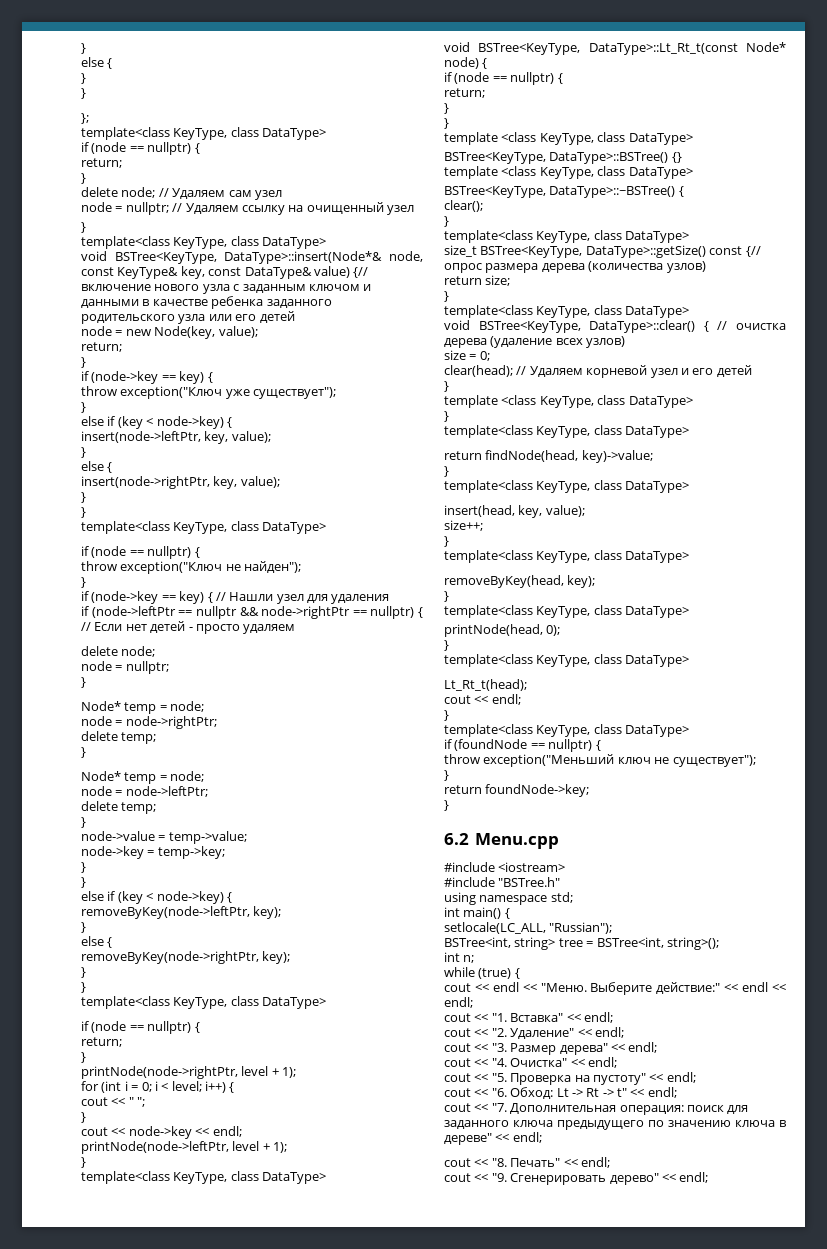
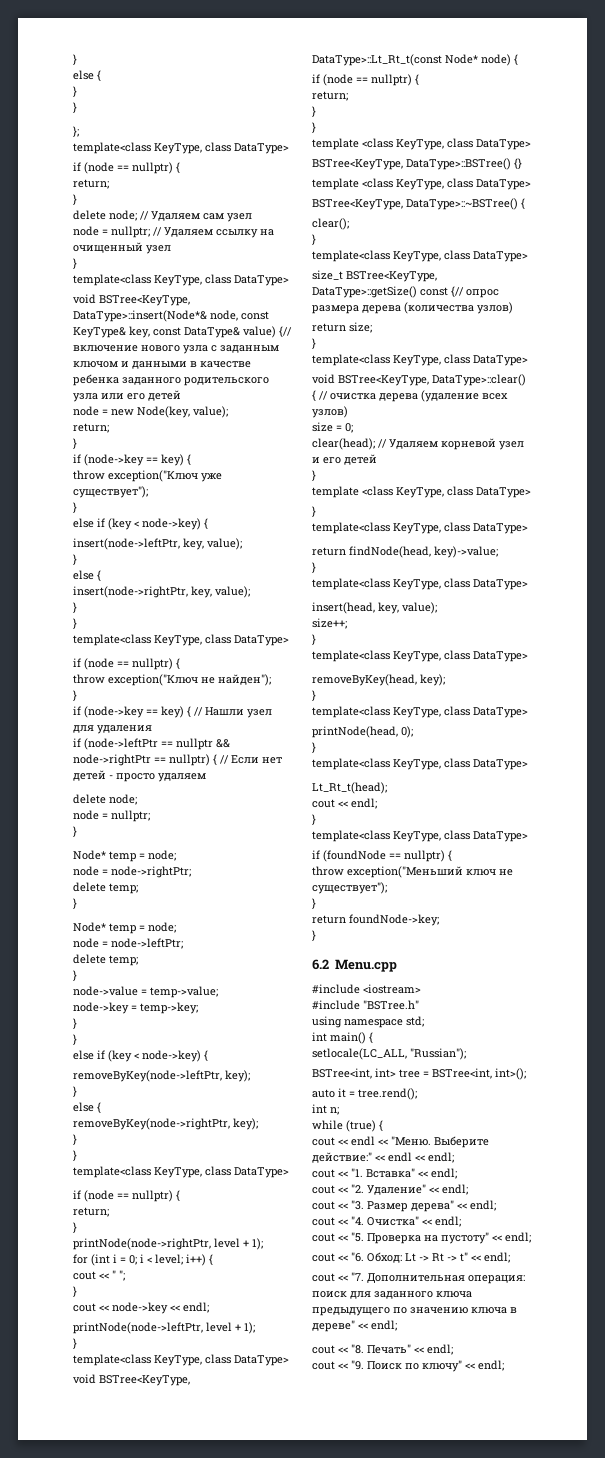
[514,937,556,950] string> -> [375,1068,396,1078] int>
[666,937,719,950] string>(); -> [495,1068,526,1080] [312,1088,417,1100] int>(); // auto it = tree.rend();
[510,1173,659,1185] Сгенерировать дерево" -> [367,1360,462,1372] Поиск по ключу"

